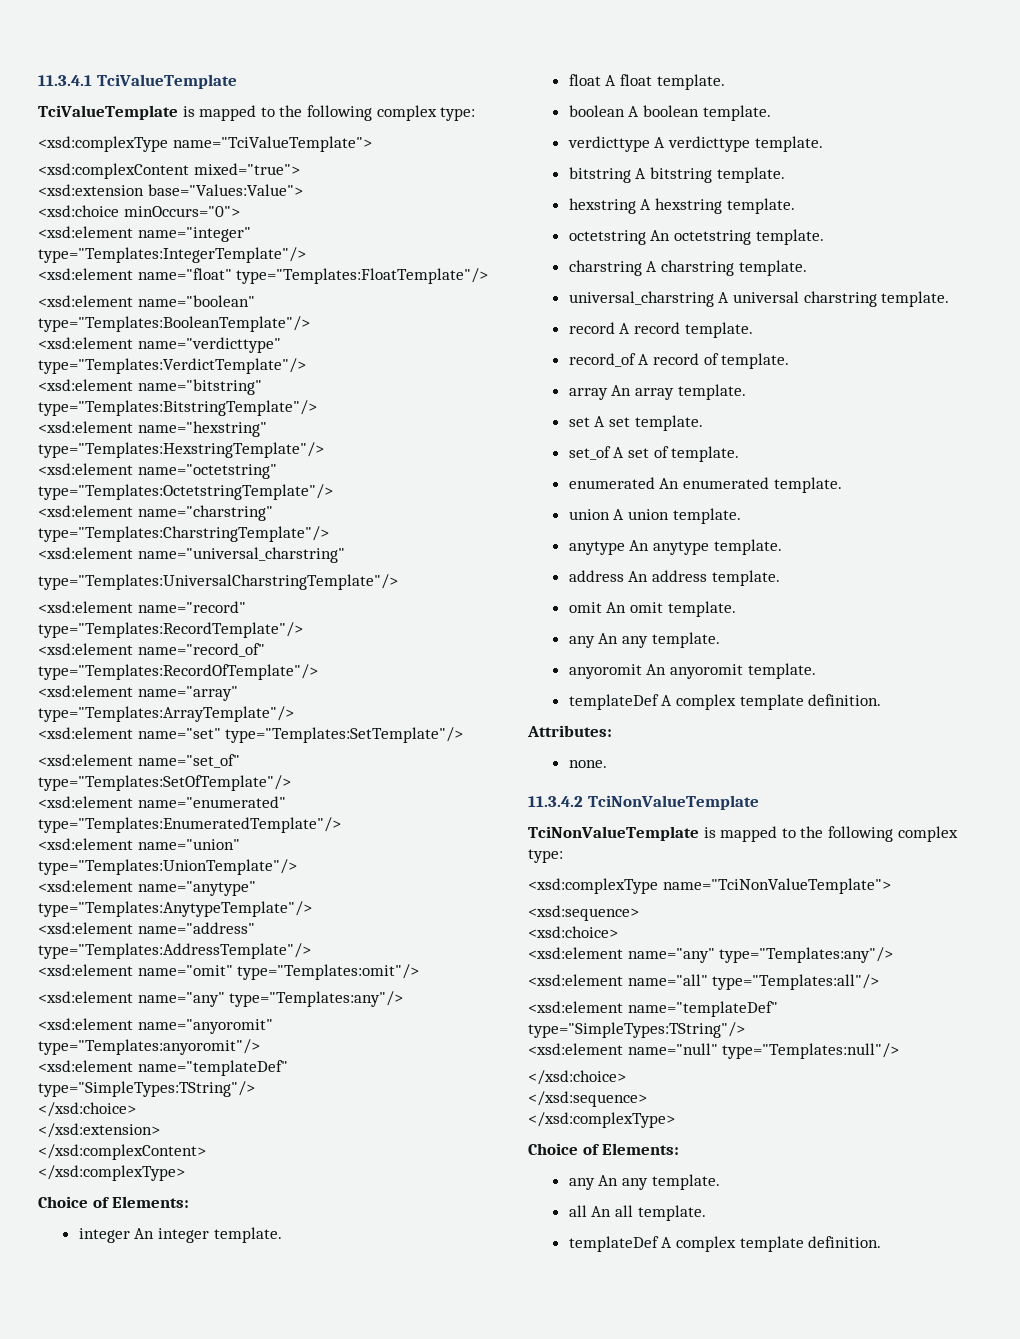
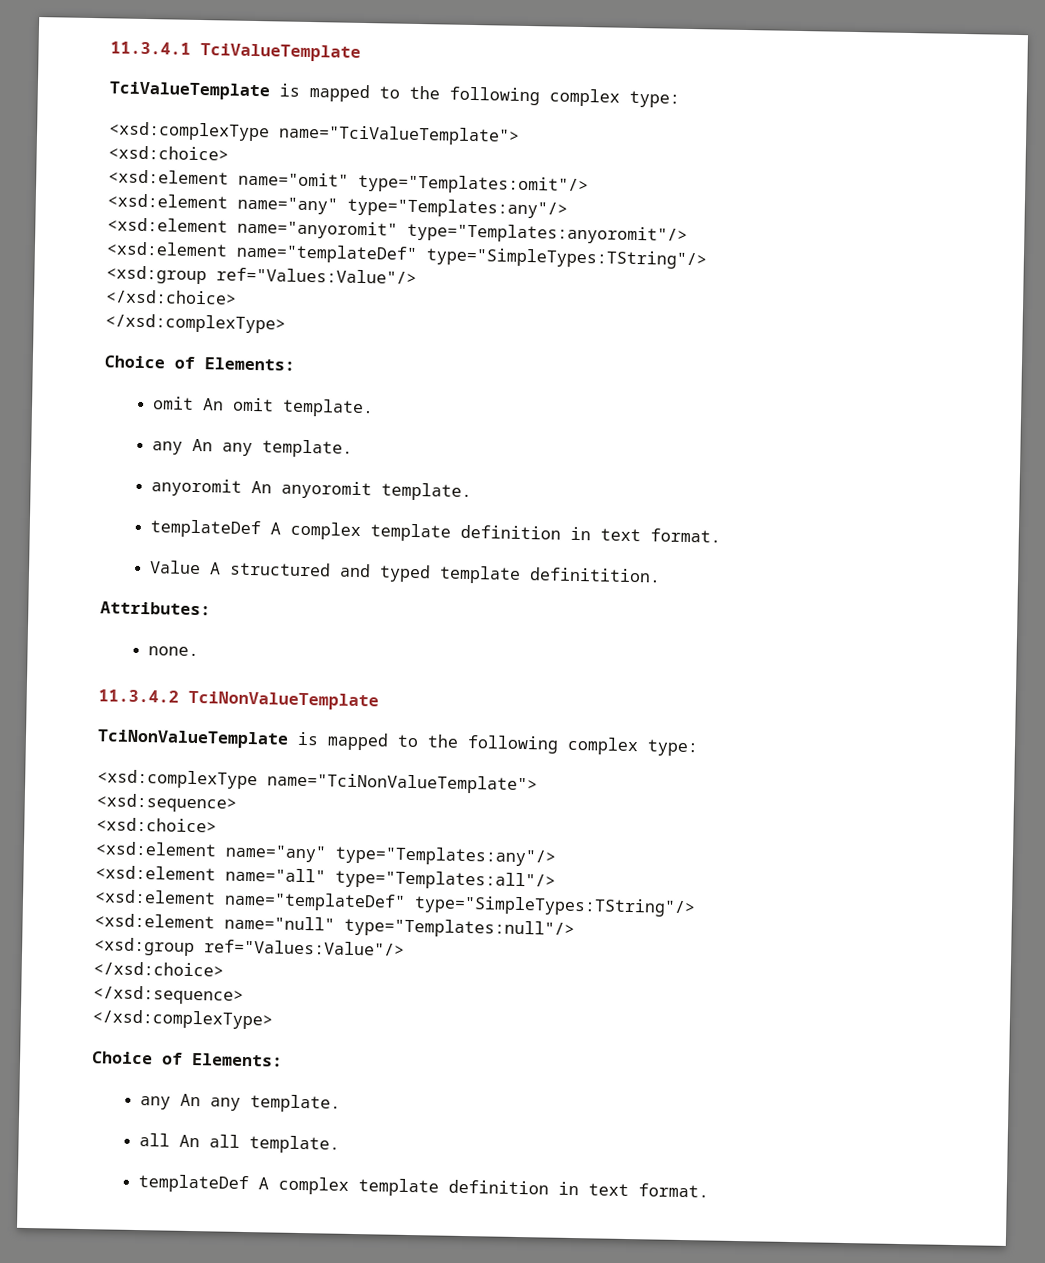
[38,163,300,179] [38,184,303,196] [38,205,240,217] [38,226,251,242] [38,247,306,263] [38,268,489,284] [38,295,255,307] [38,316,310,332] [38,337,281,353] [38,358,306,374] [38,379,262,395] [38,400,317,416] [38,421,267,437] [38,442,324,458] [38,463,277,479] [38,484,333,500] [38,505,273,521] [38,526,329,542] [38,547,345,563] [38,574,398,590] [38,601,246,613] [38,622,303,638] [38,643,265,657] [38,664,318,680] [38,685,238,701] [38,706,294,722] [38,727,464,743] [38,754,240,768] [38,775,291,791] [38,796,286,808] [38,817,341,833] [38,838,240,850] [38,859,297,875] [38,880,256,896] [38,901,312,917] [38,922,255,934] [38,943,311,959] <xsd:complexContent mixed="true"> // <xsd:extension base="Values:Value"> // <xsd:choice minOccurs="0"> // <xsd:element name="integer" type="Templates:IntegerTemplate"/> // <xsd:element name="float" type="Templates:FloatTemplate"/> // <xsd:element name="boolean" type="Templates:BooleanTemplate"/> // <xsd:element name="verdicttype" type="Templates:VerdictTemplate"/> // <xsd:element name="bitstring" type="Templates:BitstringTemplate"/> // <xsd:element name="hexstring" type="Templates:HexstringTemplate"/> // <xsd:element name="octetstring" type="Templates:OctetstringTemplate"/> // <xsd:element name="charstring" type="Templates:CharstringTemplate"/> // <xsd:element name="universal_charstring" // type="Templates:UniversalCharstringTemplate"/> // <xsd:element name="record" type="Templates:RecordTemplate"/> // <xsd:element name="record_of" type="Templates:RecordOfTemplate"/> // <xsd:element name="array" type="Templates:ArrayTemplate"/> // <xsd:element name="set" type="Templates:SetTemplate"/> // <xsd:element name="set_of" type="Templates:SetOfTemplate"/> // <xsd:element name="enumerated" type="Templates:EnumeratedTemplate"/> // <xsd:element name="union" type="Templates:UnionTemplate"/> // <xsd:element name="anytype" type="Templates:AnytypeTemplate"/> // <xsd:element name="address" type="Templates:AddressTemplate"/> -> [108,145,229,161] <xsd:choice>
[38,1102,136,1117] [38,1123,160,1138] [38,1144,206,1160] [38,1165,185,1181] [38,1196,190,1208] [78,1227,282,1243] [568,74,725,90] [568,105,771,121] [567,136,823,152] [568,167,785,183] [568,198,795,214] [568,229,824,245] [568,260,807,276] [568,291,950,307] [568,322,753,338] [568,353,790,369] [568,384,746,400] [568,415,703,431] [568,446,740,462] [568,477,842,493] [568,508,741,524] [568,539,782,555] [568,570,780,586] // </xsd:choice> // </xsd:extension> // </xsd:complexContent> // </xsd:complexType> // Choice of Elements: // integer An integer template. // float A float template. // boolean A boolean template. // verdicttype A verdicttype template. // bitstring A bitstring template. // hexstring A hexstring template. // octetstring An octetstring template. // charstring A charstring template. // universal_charstring A universal charstring template. // record A record template. // record_of A record of template. // array An array template. // set A set template. // set_of A set of template. // enumerated An enumerated template. // union A union template. // anytype An anytype template. // address An address template. -> [106,265,417,285] [105,289,237,305] [105,313,286,334] [104,355,295,371] // <xsd:group ref="Values:Value"/> // </xsd:choice> // </xsd:complexType> // Choice of Elements:
[808,694,882,706] definition. -> [460,524,722,543] [150,560,662,584] definition in text format. // Value A structured and typed template definitition.
(900, 1051) none -> [94,937,405,957] // <xsd:group ref="Values:Value"/>
[808,1236,882,1248] definition. -> [448,1179,710,1198] definition in text format.

